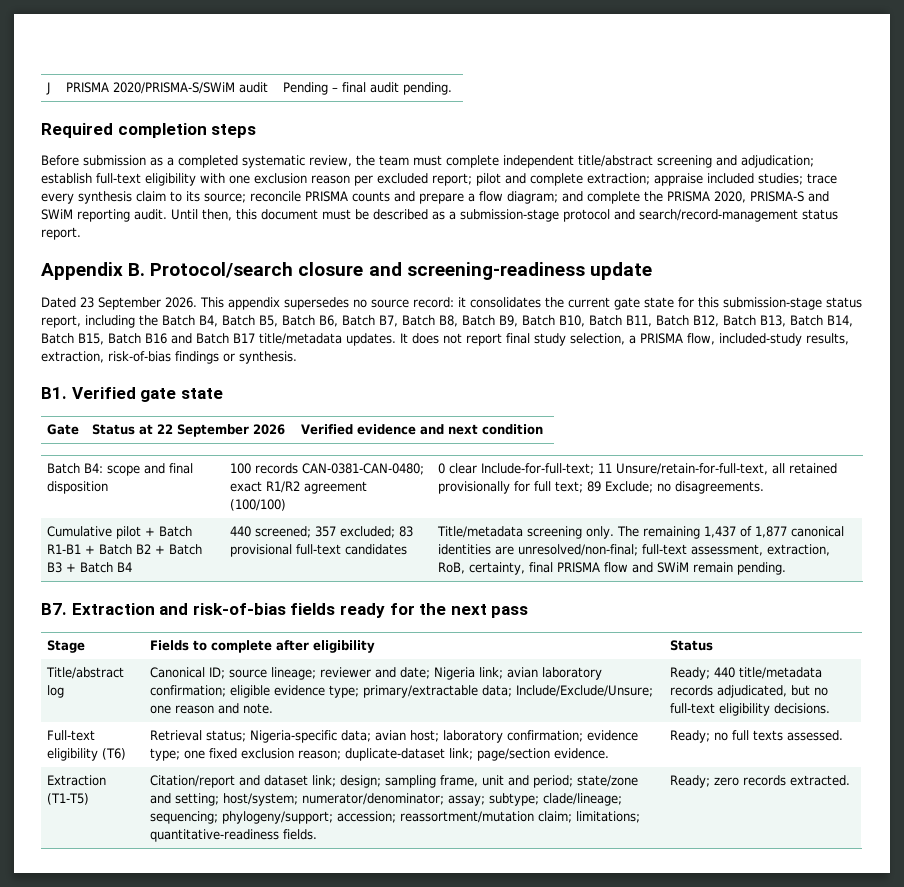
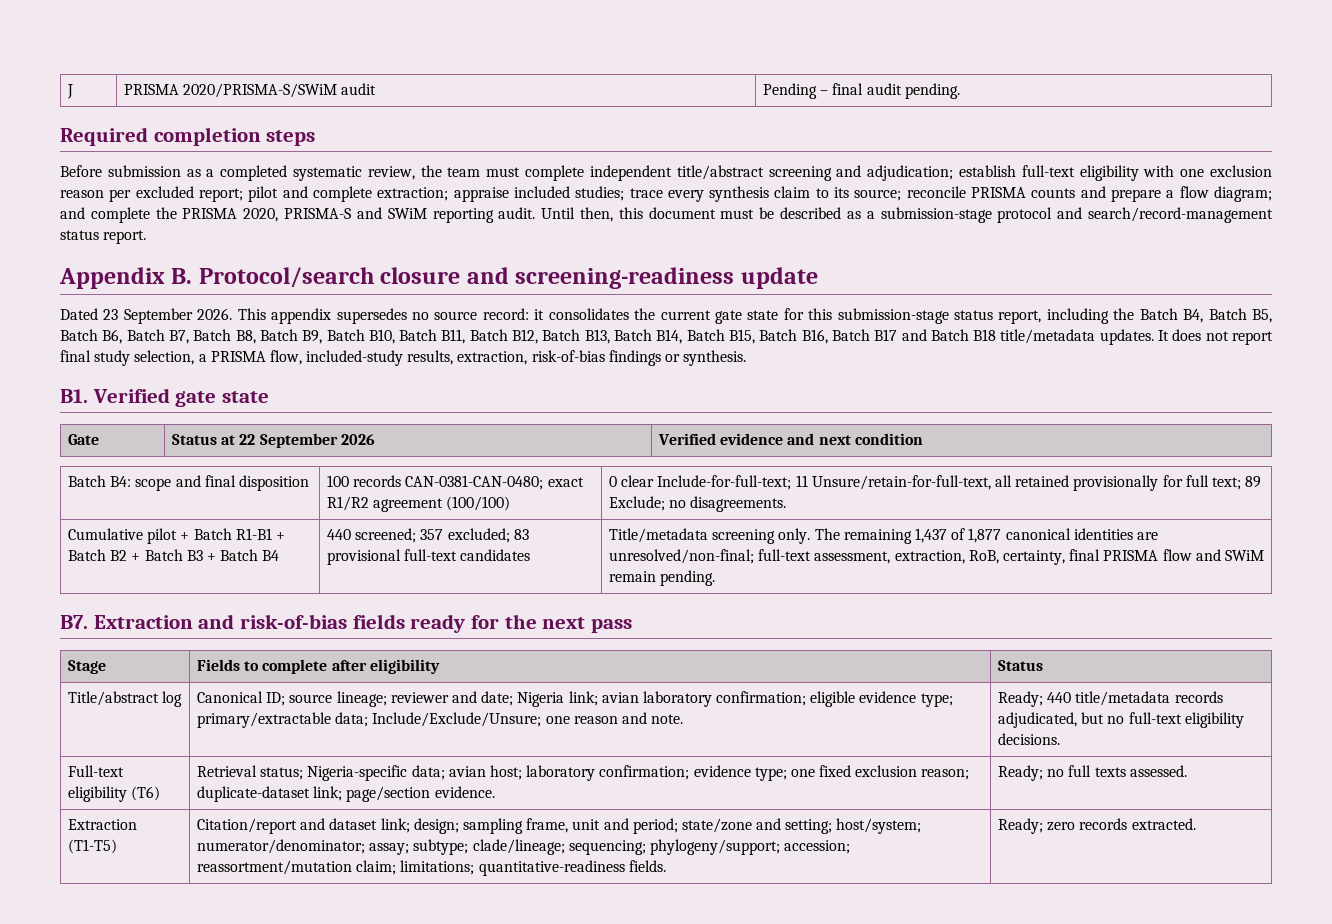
[145,333,167,344] B16 -> [801,329,898,344] B16, Batch B17
[233,333,255,343] B17 -> [973,329,997,341] B18

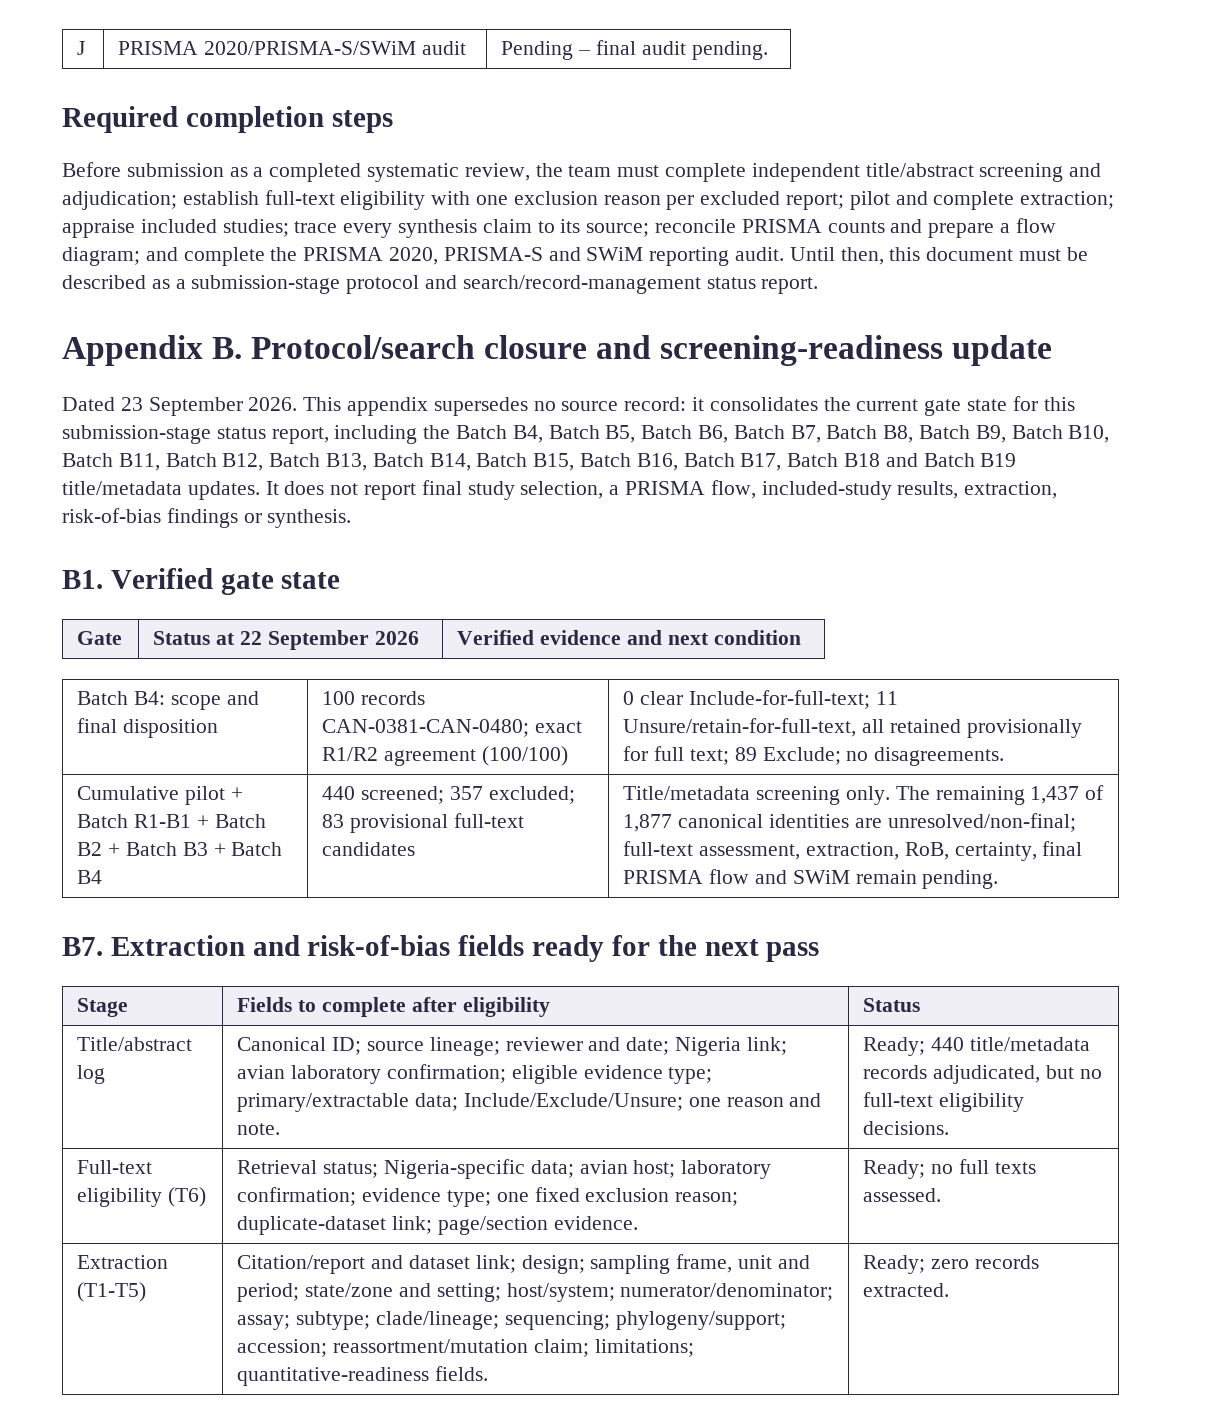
[874,329,898,341] B17 -> [740,453,881,471] B17, Batch B18
[973,329,997,341] B18 -> [980,453,1017,467] B19

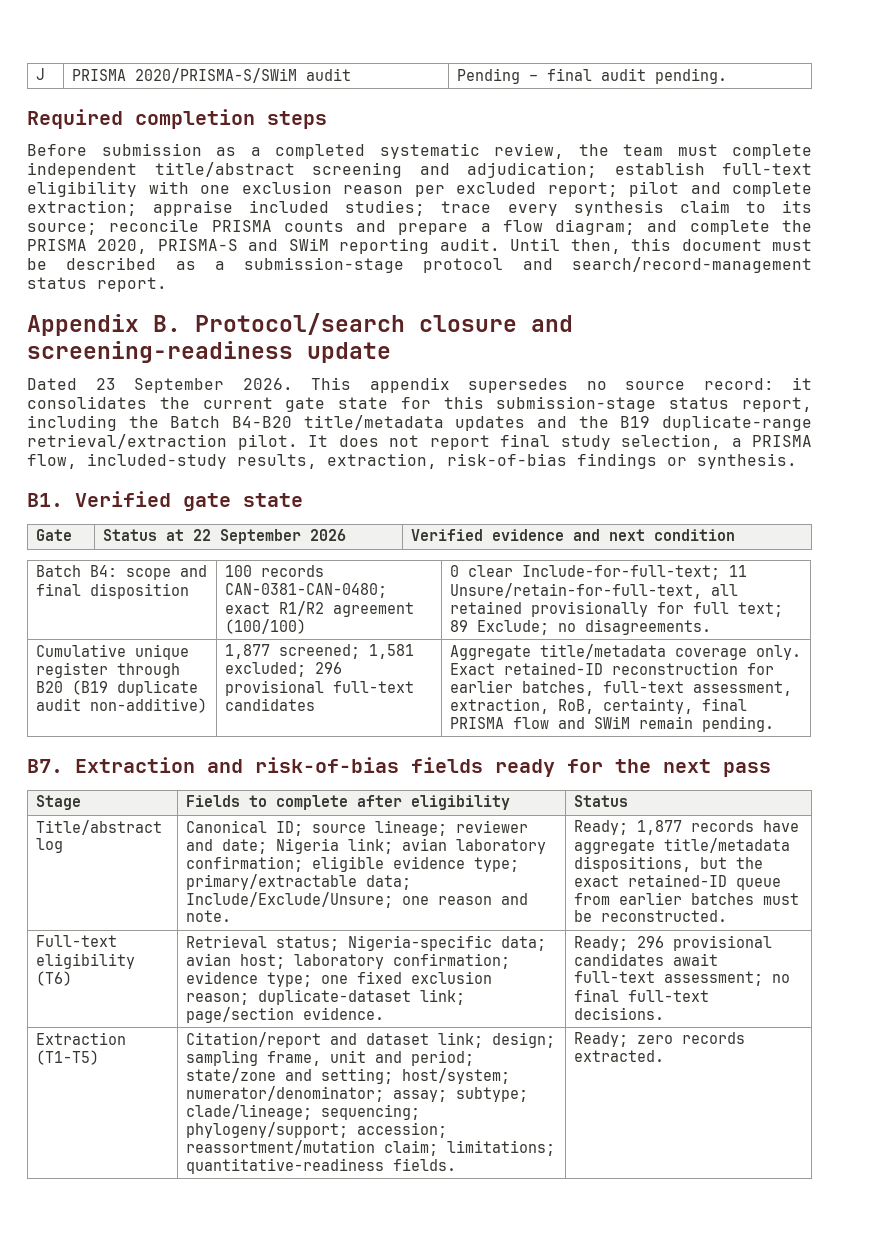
[512,425,1110,443] [62,453,1017,471] [62,481,260,500] B4, Batch B5, Batch B6, Batch B7, Batch B8, Batch B9, Batch B10, Batch B11, Batch B12, Batch B13, Batch B14, Batch B15, Batch B16, Batch B17, Batch B18 and Batch B19 title/metadata updates. -> [232,415,812,431] [27,434,298,450] B4-B20 title/metadata updates and the B19 duplicate-range retrieval/extraction pilot.
[185,786,243,805] [77,814,266,828] [77,842,283,856] [77,870,103,884] [322,786,575,804] [322,813,524,833] [322,842,416,856] [623,785,1105,805] [623,813,1076,832] pilot + Batch R1-B1 + Batch B2 + Batch B3 + Batch B4 | 440 screened; 357 excluded; 83 provisional full-text candidates | Title/metadata screening only. The remaining 1,437 of 1,877 canonical identities are unresolved/non-final; -> [134,644,189,660] [35,662,180,678] [35,680,198,696] [35,698,207,713] [224,644,414,659] [224,662,342,677] [224,680,414,696] [224,698,315,711] [449,644,801,660] [449,662,774,675] [449,680,594,696] unique register through B20 (B19 duplicate audit non-additive) | 1,877 screened; 1,581 excluded; 296 provisional full-text candidates | Aggregate title/metadata coverage only. Exact retained-ID reconstruction for earlier batches,
[931,1037,1090,1051] [863,1065,1102,1084] [863,1092,1025,1112] [863,1121,950,1135] 440 title/metadata records adjudicated, but no full-text eligibility decisions. -> [636,820,799,835] [573,838,790,854] [573,856,763,872] [573,874,781,890] [573,892,799,905] [573,910,727,922] 1,877 records have aggregate title/metadata dispositions, but the exact retained-ID queue from earlier batches must be reconstructed.
[931,1159,1036,1174] [863,1188,942,1202] no full texts assessed. -> [636,935,772,951] [573,953,718,966] [573,971,790,986] [573,989,709,1002] [573,1007,664,1020] 296 provisional candidates await full-text assessment; no final full-text decisions.

